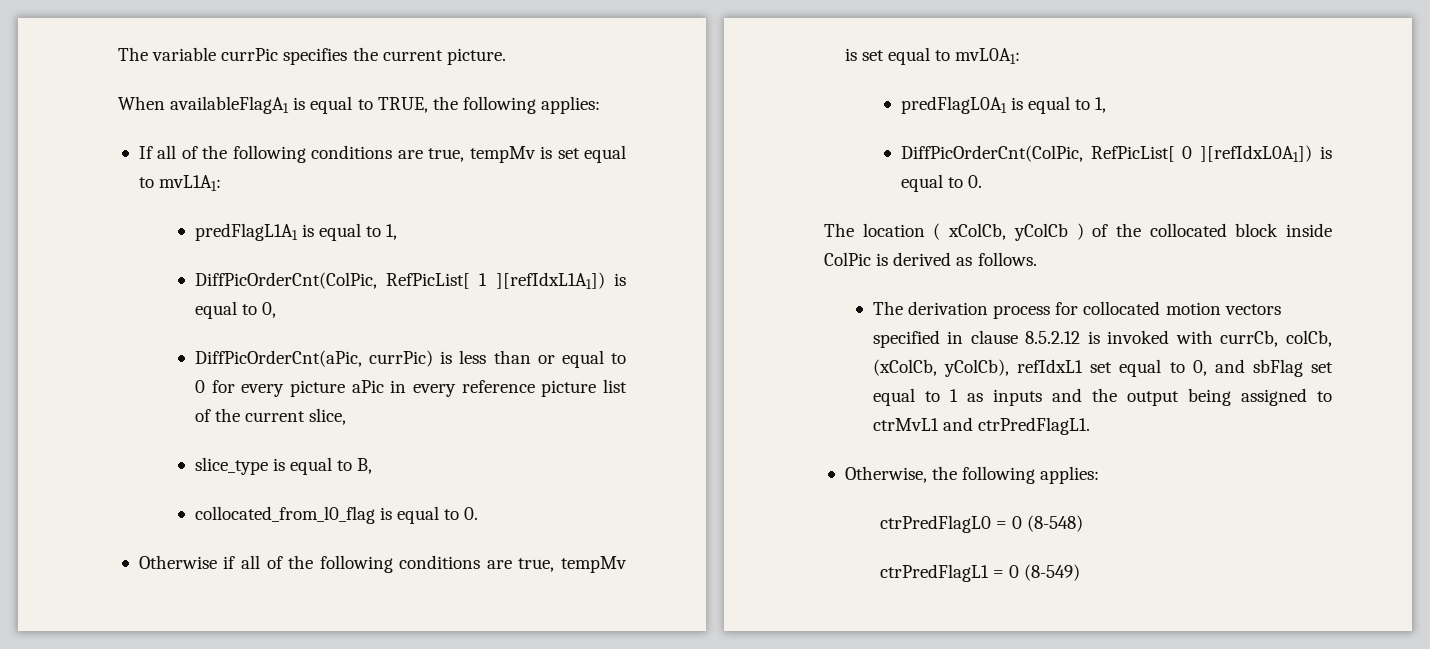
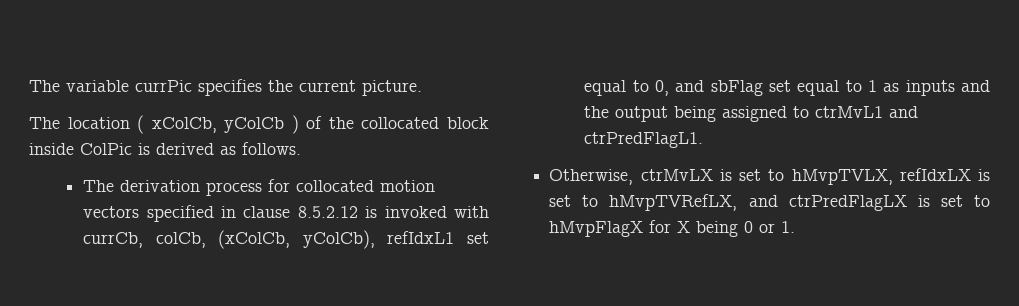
[118,96,601,114] [138,145,626,163] [138,175,222,191] [194,223,398,241] [194,272,627,289] [194,301,277,319] [194,350,626,368] [194,379,627,397] [194,408,347,425] [194,457,373,475] [194,506,479,524] [138,555,627,573] [844,47,1021,65] [900,96,1107,114] [900,145,1332,162] [900,174,983,192] // When availableFlagA1 is equal to TRUE, the following applies: // If all of the following conditions are true, tempMv is set equal to mvL1A1: // predFlagL1A1 is equal to 1, // DiffPicOrderCnt(ColPic, RefPicList[ 1 ][refIdxL1A1]) is equal to 0, // DiffPicOrderCnt(aPic, currPic) is less than or equal to 0 for every picture aPic in every reference picture list of the current slice, // slice_type is equal to B, // collocated_from_l0_flag is equal to 0. // Otherwise if all of the following conditions are true, tempMv is set equal to mvL0A1: // predFlagL0A1 is equal to 1, // DiffPicOrderCnt(ColPic, RefPicList[ 0 ][refIdxL0A1]) is equal to 0. -> (422, 88) none
[932,466,1100,484] [879,515,1084,533] [879,564,1081,582] the following applies: // ctrPredFlagL0 = 0 (8-548) // ctrPredFlagL1 = 0 (8-549) -> [640,168,990,185] [549,194,990,211] [549,220,796,237] ctrMvLX is set to hMvpTVLX, refIdxLX is set to hMvpTVRefLX, and ctrPredFlagLX is set to hMvpFlagX for X being 0 or 1.

